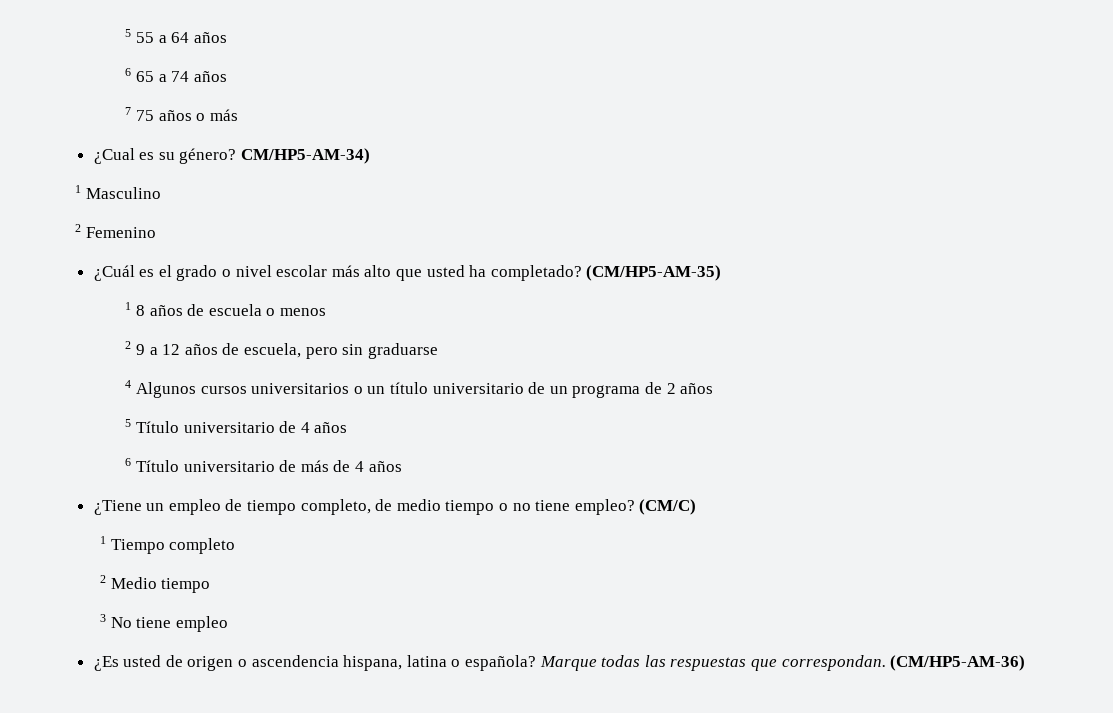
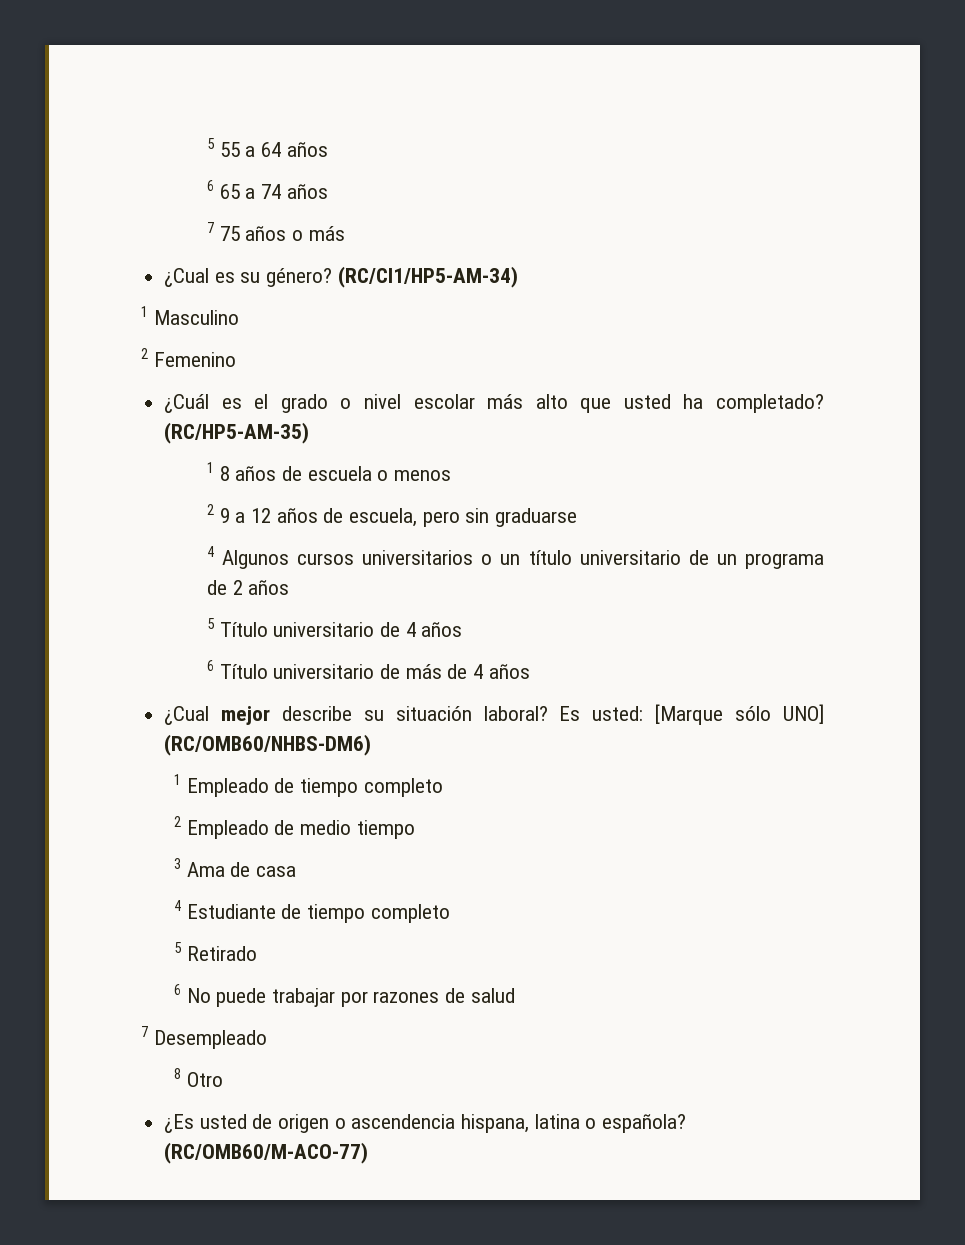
[241,148,371,164] CM/HP5-AM-34) -> [337,266,518,288] (RC/CI1/HP5-AM-34)
[586,265,722,281] (CM/HP5-AM-35) -> [164,422,310,444] (RC/HP5-AM-35)
[93,499,697,515] [100,536,236,554] [100,575,211,593] [100,614,228,632] ¿Tiene un empleo de tiempo completo, de medio tiempo o no tiene empleo? (CM/C) // 1 Tiempo completo // 2 Medio tiempo // 3 No tiene empleo -> [164,704,824,725] [164,734,372,756] [173,774,443,797] [173,816,415,839] [173,858,296,877] [173,900,450,923] [173,942,257,961] [173,984,515,1007] [141,1026,267,1049] [173,1068,223,1087] ¿Cual mejor describe su situación laboral? Es usted: [Marque sólo UNO] (RC/OMB60/NHBS-DM6) // 1 Empleado de tiempo completo // 2 Empleado de medio tiempo // 3 Ama de casa // 4 Estudiante de tiempo completo // 5 Retirado // 6 No puede trabajar por razones de salud // 7 Desempleado // 8 Otro
[539,655,1026,671] Marque todas las respuestas que correspondan. (CM/HP5-AM-36) -> [164,1142,369,1164] (RC/OMB60/M-ACO-77)

